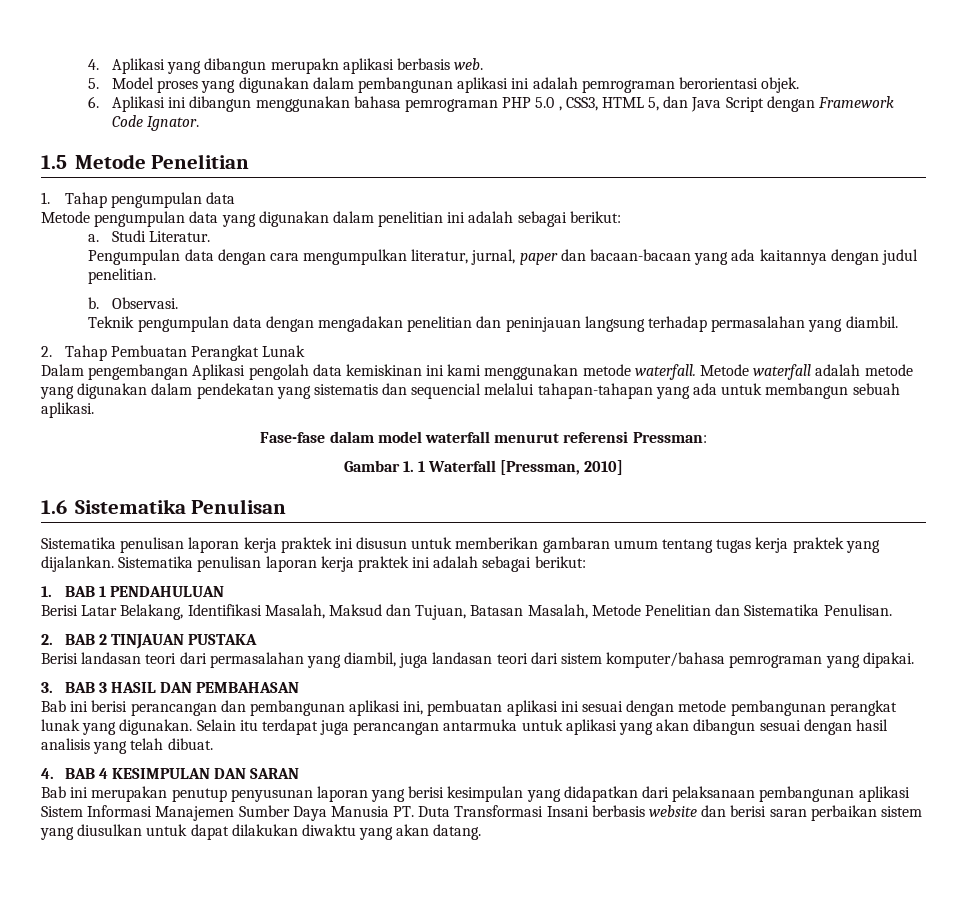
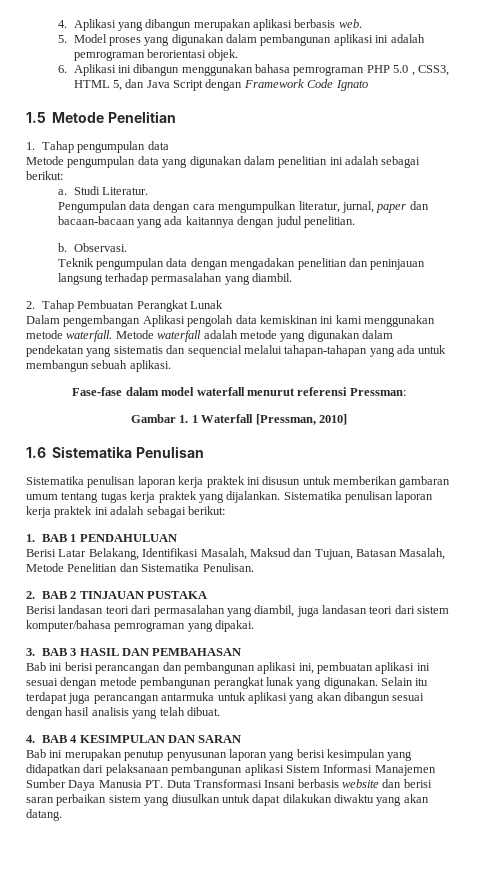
[270,58,339,74] merupakn -> [193,19,251,31] merupakan
[147,116,200,131] Ignator. -> [335,80,368,91] Ignato

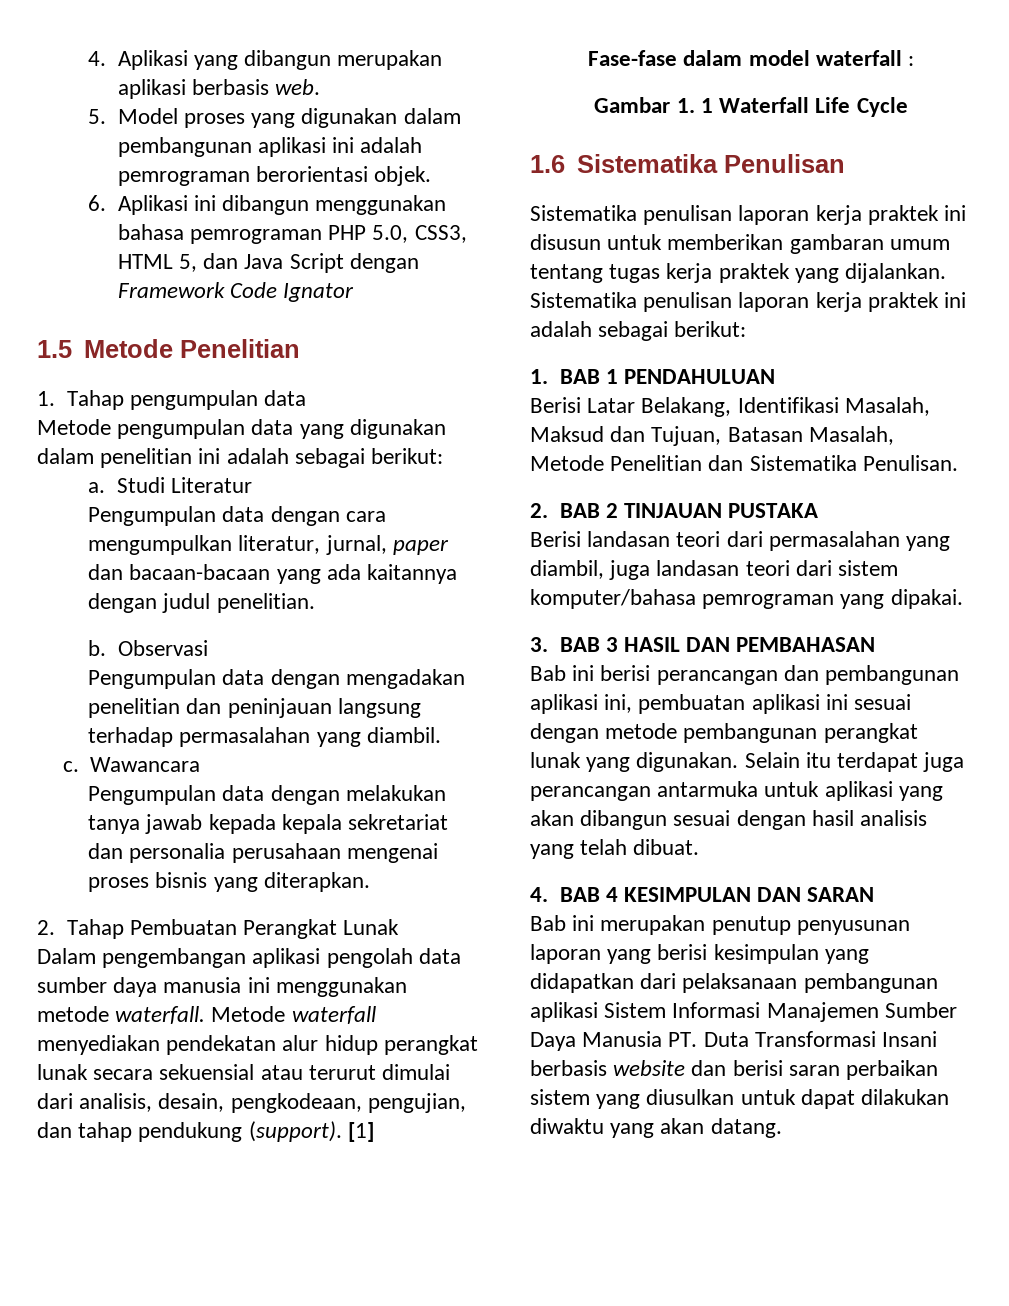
[393,65,415,76] 5.0 , -> [372,225,409,243] 5.0,
[335,80,368,91] Ignato -> [283,283,355,302] Ignator
[101,187,148,195] Literatur. -> [170,477,252,493] Literatur
[73,243,127,252] [57,258,165,270] Observasi. // Teknik pengumpulan -> [117,640,208,656] [88,669,217,689] Observasi // Pengumpulan
(293, 277) none -> [62,757,201,772] [88,785,446,805] [88,814,449,834] [88,843,438,863] [88,872,370,892] // c. Wawancara // Pengumpulan data dengan melakukan tanya jawab kepada kepala sekretariat dan personalia perusahaan mengenai proses bisnis yang diterapkan.
[142,315,185,327] Aplikasi -> [252,948,321,968] aplikasi
[259,315,362,324] kemiskinan ini kami -> [37,977,270,997] sumber daya manusia ini
[203,330,393,342] [26,345,447,357] [26,360,171,372] adalah metode yang digunakan dalam pendekatan yang sistematis dan sequencial melalui tahapan-tahapan yang ada untuk membangun sebuah aplikasi. -> [37,1035,478,1055] [37,1064,451,1080] [37,1093,466,1113] [37,1121,374,1142] menyediakan pendekatan alur hidup perangkat lunak secara sekuensial atau terurut dimulai dari analisis, desain, pengkodeaan, pengujian, dan tahap pendukung (support). [1]
[246,387,406,396] menurut referensi Pressman: -> [907,56,914,66] :
[255,414,347,425] [Pressman, 2010] -> [815,97,908,117] Life Cycle

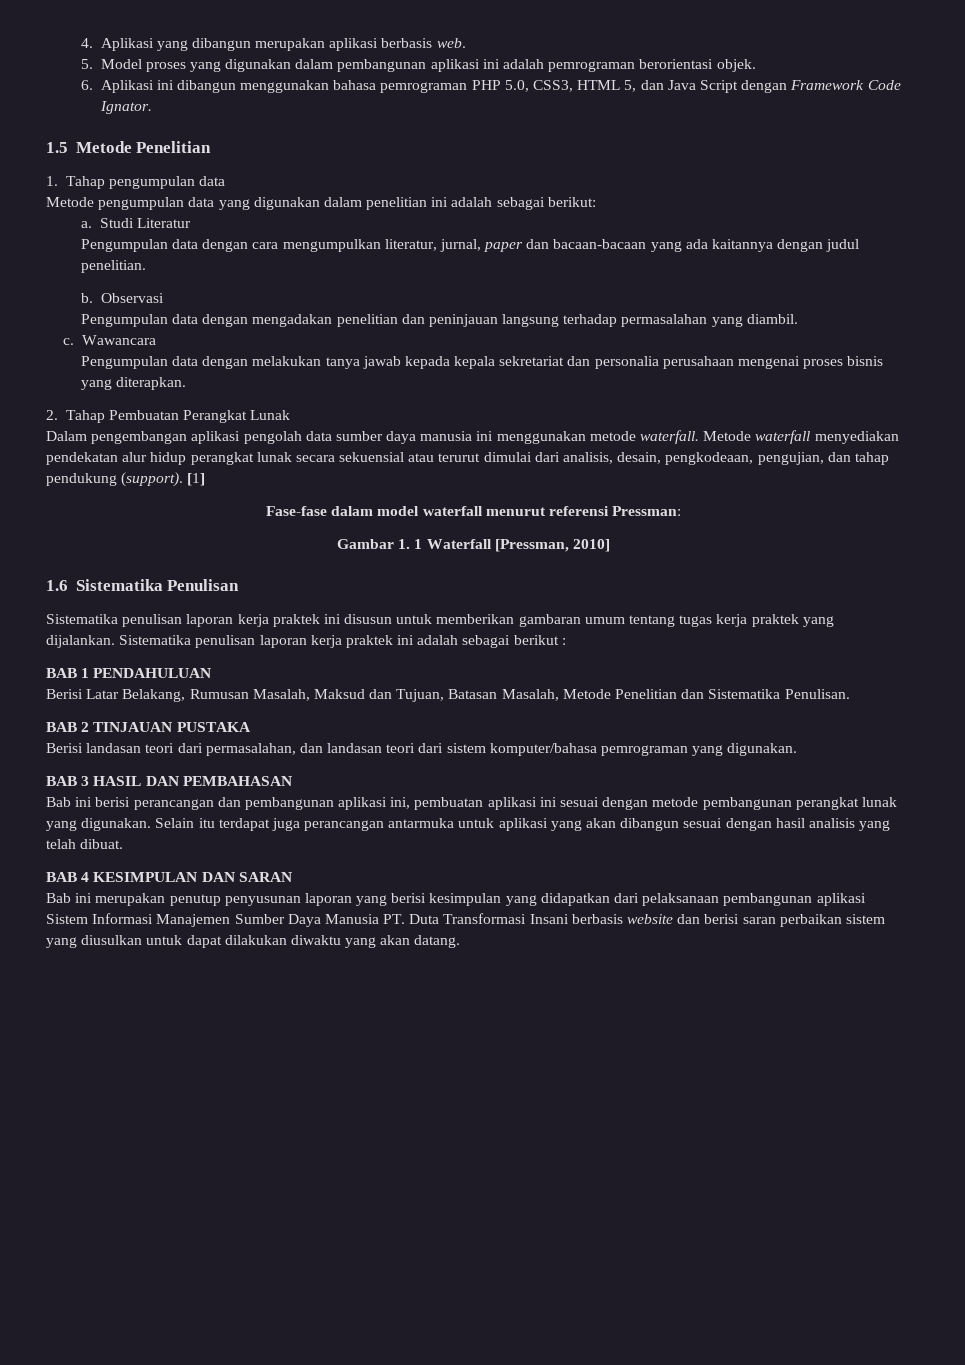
[283,283,355,302] Ignator -> [99,101,152,114] Ignator.
[907,56,914,66] : -> [485,506,682,516] menurut referensi Pressman:
[815,97,908,117] Life Cycle -> [494,539,610,552] [Pressman, 2010]
[674,321,747,337] [530,369,548,384] berikut: // 1. -> [513,635,566,645] berikut : //
[737,397,839,413] Identifikasi -> [189,689,249,699] Rumusan
[530,503,548,518] 2. -> (850, 694) none
[768,531,951,551] [530,560,651,580] permasalahan yang diambil, juga -> [205,743,323,756] permasalahan, dan
[890,589,963,609] [530,637,548,652] dipakai. // 3. -> [727,743,798,756] digunakan. //
[530,887,548,902] 4. -> (124, 844) none

